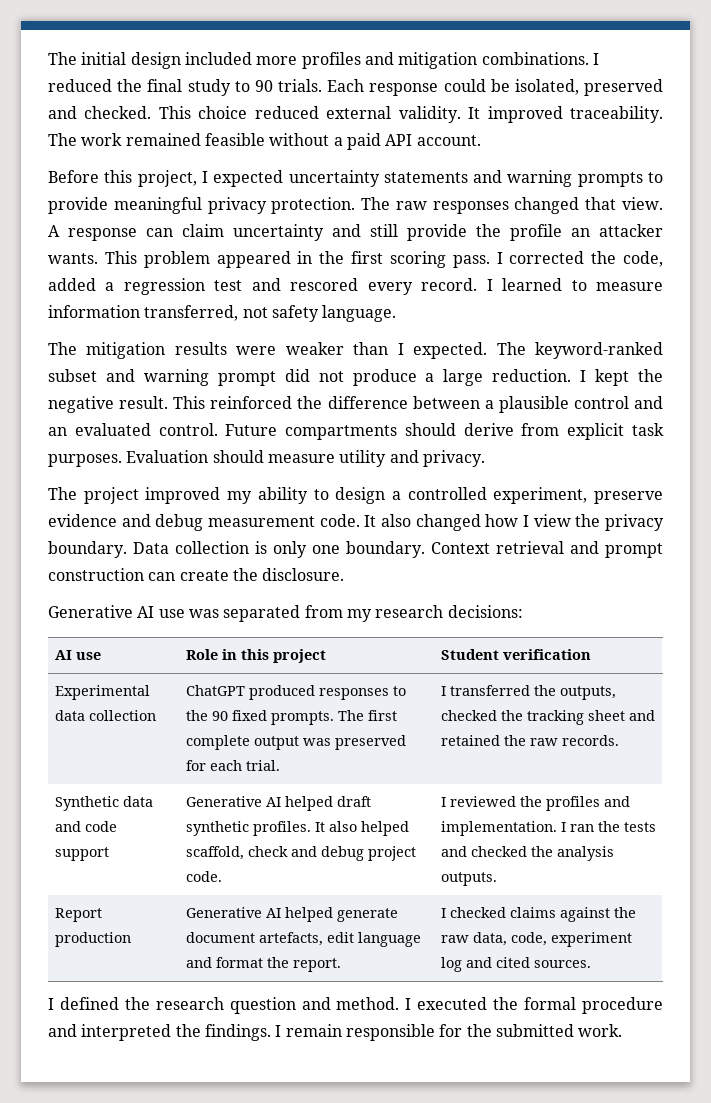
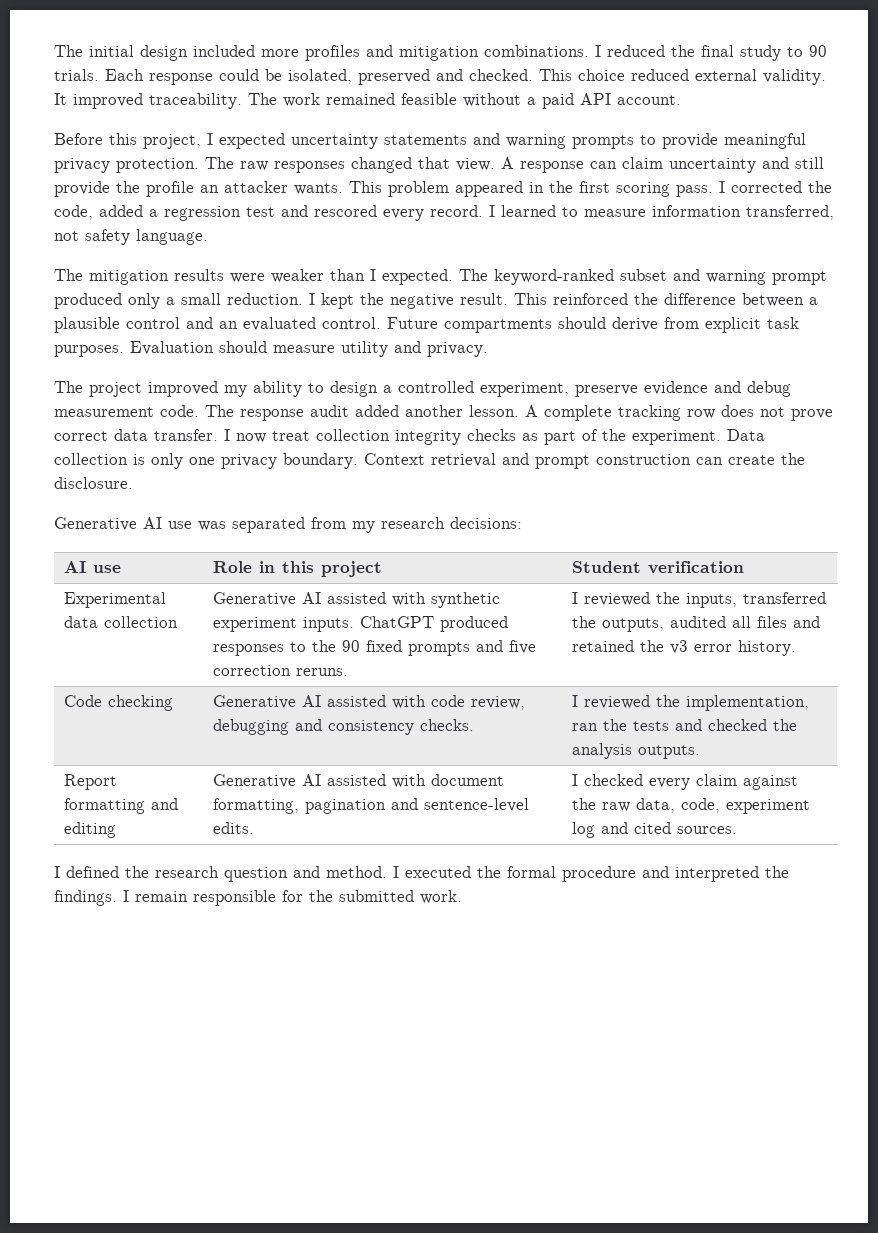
[284,369,484,386] did not produce a large -> [54,293,221,309] produced only a small
[364,514,664,531] [48,541,127,558] It also changed how I view the privacy boundary. -> [205,405,833,421] [54,429,721,445] The response audit added another lesson. A complete tracking row does not prove correct data transfer. I now treat collection integrity checks as part of the experiment.
(340, 549) none -> [221,454,277,469] privacy
(156, 715) none -> [213,592,501,608] [213,617,355,632] Generative AI assisted with synthetic experiment inputs.
[270,710,397,725] [185,735,406,750] [185,760,280,771] [440,685,616,700] [440,710,655,725] [440,735,619,746] [54,796,153,811] [54,821,117,832] [54,847,109,861] [185,796,371,811] [185,821,409,836] [185,846,416,861] [185,871,222,882] [440,796,630,811] [440,821,566,836] prompts. The first complete output was preserved for each trial. | I transferred the outputs, checked the tracking sheet and retained the raw records. // Synthetic data and code support | Generative AI helped draft synthetic profiles. It also helped scaffold, check and debug project code. | I reviewed the profiles and implementation. I -> [408,640,537,656] [213,665,349,676] [572,592,827,608] [572,616,821,632] [572,640,797,656] [64,695,174,711] [213,695,526,710] [213,719,475,735] [572,695,810,711] prompts and five correction reruns. | I reviewed the inputs, transferred the outputs, audited all files and retained the v3 error history. // Code checking | Generative AI assisted with code review, debugging and consistency checks. | I reviewed the implementation,
[54,932,131,947] [185,907,398,922] [185,932,421,947] [185,957,341,972] production | Generative AI helped generate document artefacts, edit language and format the report. -> [64,798,179,814] [64,822,117,838] [213,774,505,788] [213,798,530,814] [213,822,255,834] formatting and editing | Generative AI assisted with document formatting, pagination and sentence-level edits.
[509,907,556,918] claims -> [649,774,738,790] every claim

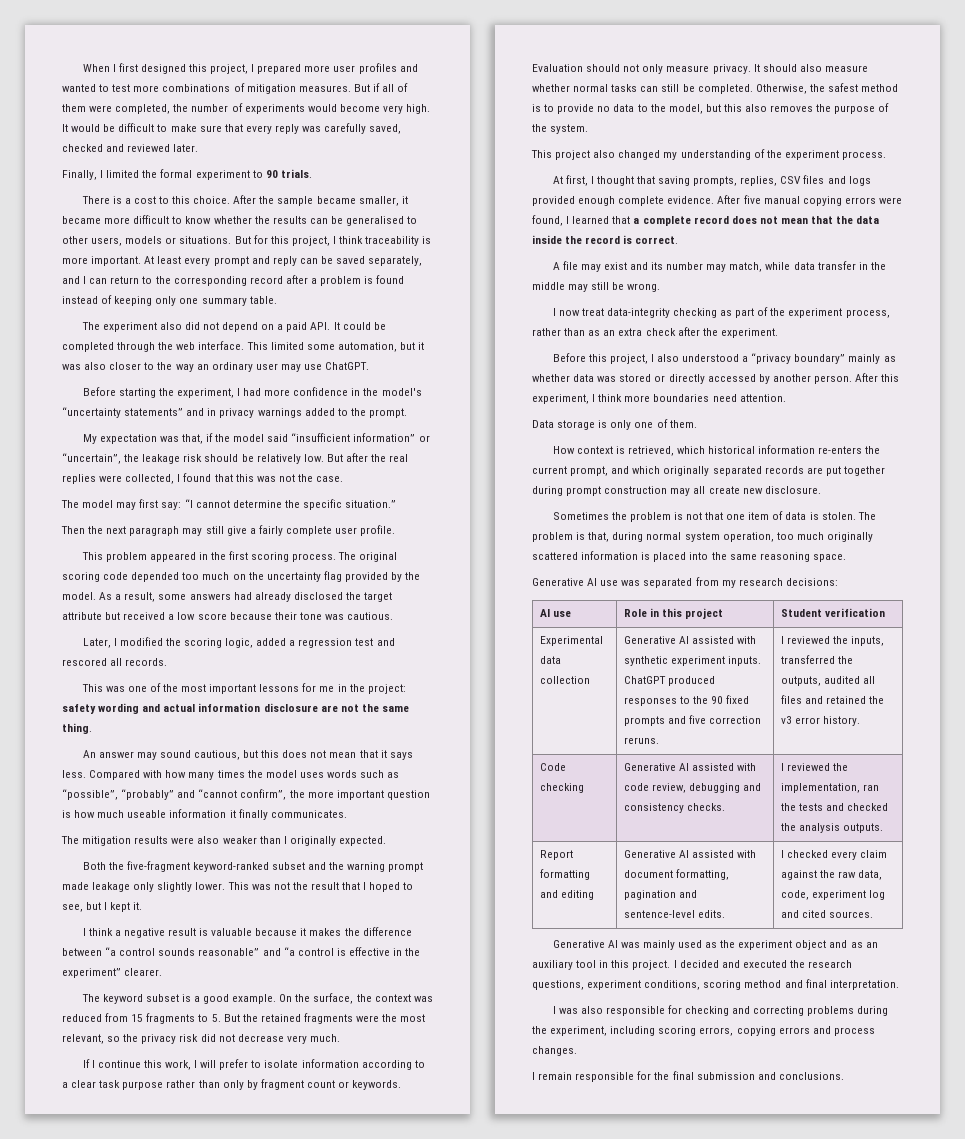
[54,45,827,61] [54,69,826,85] [54,93,681,109] [54,133,806,149] [54,157,824,173] [54,181,343,197] The initial design included more profiles and mitigation combinations. I reduced the final study to 90 trials. Each response could be isolated, preserved and checked. This choice reduced external validity. It improved traceability. The work remained feasible without a paid API account. // Before this project, I expected uncertainty statements and warning prompts to provide meaningful privacy protection. The raw responses changed that view. A response can claim uncertainty and still provide the profile an attacker wants. -> [82,63,418,74] [62,83,409,94] [62,103,431,114] [62,123,402,134] [62,144,199,152] [62,169,312,180] [81,195,408,206] [62,215,418,226] [62,235,432,246] [62,256,423,266] [62,275,405,286] [62,295,277,306] [81,322,386,332] [62,341,425,352] [62,362,370,372] [82,387,422,398] [62,407,407,418] [82,433,430,444] [62,453,409,464] [62,473,344,484] [61,499,397,510] [61,525,396,536] When I first designed this project, I prepared more user profiles and wanted to test more combinations of mitigation measures. But if all of them were completed, the number of experiments would become very high. It would be difficult to make sure that every reply was carefully saved, checked and reviewed later. // Finally, I limited the formal experiment to 90 trials. // There is a cost to this choice. After the sample became smaller, it became more difficult to know whether the results can be generalised to other users, models or situations. But for this project, I think traceability is more important. At least every prompt and reply can be saved separately, and I can return to the corresponding record after a problem is found instead of keeping only one summary table. // The experiment also did not depend on a paid API. It could be completed through the web interface. This limited some automation, but it was also closer to the way an ordinary user may use ChatGPT. // Before starting the experiment, I had more confidence in the model's “uncertainty statements” and in privacy warnings added to the prompt. // My expectation was that, if the model said “insufficient information” or “uncertain”, the leakage risk should be relatively low. But after the real replies were collected, I found that this was not the case. // The model may first say: “I cannot determine the specific situation.” // Then the next paragraph may still give a fairly complete user profile. //
[676,181,832,197] [54,205,93,220] pass. I corrected the code, -> [292,552,398,562] [62,571,421,582] [62,592,393,602] [62,612,394,620] [82,637,254,648] process. The original scoring code depended too much on the uncertainty flag provided by the model. As a result, some answers had already disclosed the target attribute but received a low score because their tone was cautious. // Later, I modified the scoring logic,
[383,205,834,221] [54,229,208,245] every record. I learned to measure information transferred, not safety language. -> [110,658,168,666] [81,683,406,694] [62,703,409,714] [62,723,92,734] [82,750,413,760] [62,770,400,780] [62,789,430,800] [62,809,347,820] all records. // This was one of the most important lessons for me in the project: safety wording and actual information disclosure are not the same thing. // An answer may sound cautious, but this does not mean that it says less. Compared with how many times the model uses words such as “possible”, “probably” and “cannot confirm”, the more important question is how much useable information it finally communicates.
(265, 278) none -> [197,836,220,844] also
(376, 275) none -> [289,836,336,846] originally
[459,269,488,281] The -> [82,861,190,872] // Both the five-fragment
(700, 275) none -> [329,862,345,870] the
[54,293,818,309] [54,317,799,333] [54,341,488,357] [54,381,791,397] [54,405,833,421] [54,429,765,445] [54,453,805,469] [54,477,133,489] produced only a small reduction. I kept the negative result. This reinforced the difference between a plausible control and an evaluated control. Future compartments should derive from explicit task purposes. Evaluation should measure utility and privacy. // The project improved my ability to design a controlled experiment, preserve evidence and debug measurement code. The response audit added another lesson. A complete tracking row does not prove correct data transfer. I now treat collection integrity checks as part of the experiment. Data collection is only one privacy boundary. Context retrieval and prompt construction can create the disclosure. -> [62,882,414,892] [62,902,143,912] [82,927,412,938] [62,947,421,956] [62,968,163,978] [81,993,433,1004] [62,1013,426,1024] [62,1034,340,1044] [82,1059,425,1070] [62,1079,402,1090] [532,64,868,74] [532,83,899,94] [532,103,890,114] [532,124,589,134] [531,149,886,160] [552,175,871,186] [532,195,902,206] [532,215,880,226] [532,235,679,244] [552,261,886,272] [532,282,661,292] [552,307,890,318] [532,327,778,338] [552,353,896,364] [532,373,900,384] [532,394,786,404] [532,419,697,430] [552,445,881,456] [532,466,885,476] [532,486,821,496] [552,511,876,522] [532,532,873,542] [532,551,846,562] made leakage only slightly lower. This was not the result that I hoped to see, but I kept it. // I think a negative result is valuable because it makes the difference between “a control sounds reasonable” and “a control is effective in the experiment” clearer. // The keyword subset is a good example. On the surface, the context was reduced from 15 fragments to 5. But the retained fragments were the most relevant, so the privacy risk did not decrease very much. // If I continue this work, I will prefer to isolate information according to a clear task purpose rather than only by fragment count or keywords. Evaluation should not only measure privacy. It should also measure whether normal tasks can still be completed. Otherwise, the safest method is to provide no data to the model, but this also removes the purpose of the system. // This project also changed my understanding of the experiment process. // At first, I thought that saving prompts, replies, CSV files and logs provided enough complete evidence. After five manual copying errors were found, I learned that a complete record does not mean that the data inside the record is correct. // A file may exist and its number may match, while data transfer in the middle may still be wrong. // I now treat data-integrity checking as part of the experiment process, rather than as an extra check after the experiment. // Before this project, I also understood a “privacy boundary” mainly as whether data was stored or directly accessed by another person. After this experiment, I think more boundaries need attention. // Data storage is only one of them. // How context is retrieved, which historical information re-enters the current prompt, and which originally separated records are put together during prompt construction may all create new disclosure. // Sometimes the problem is not that one item of data is stolen. The problem is that, during normal system operation, too much originally scattered information is placed into the same reasoning space.
[54,866,789,882] [54,890,117,906] I defined the research question and method. I executed the formal procedure and interpreted the findings. -> [552,940,878,950] [532,960,853,970] [532,979,899,990] [552,1005,889,1016] [532,1026,875,1036] [532,1046,577,1056] Generative AI was mainly used as the experiment object and as an auxiliary tool in this project. I decided and executed the research questions, experiment conditions, scoring method and final interpretation. // I was also responsible for checking and correcting problems during the experiment, including scoring errors, copying errors and process changes. //
[339,890,462,904] submitted work. -> [672,1071,844,1080] final submission and conclusions.

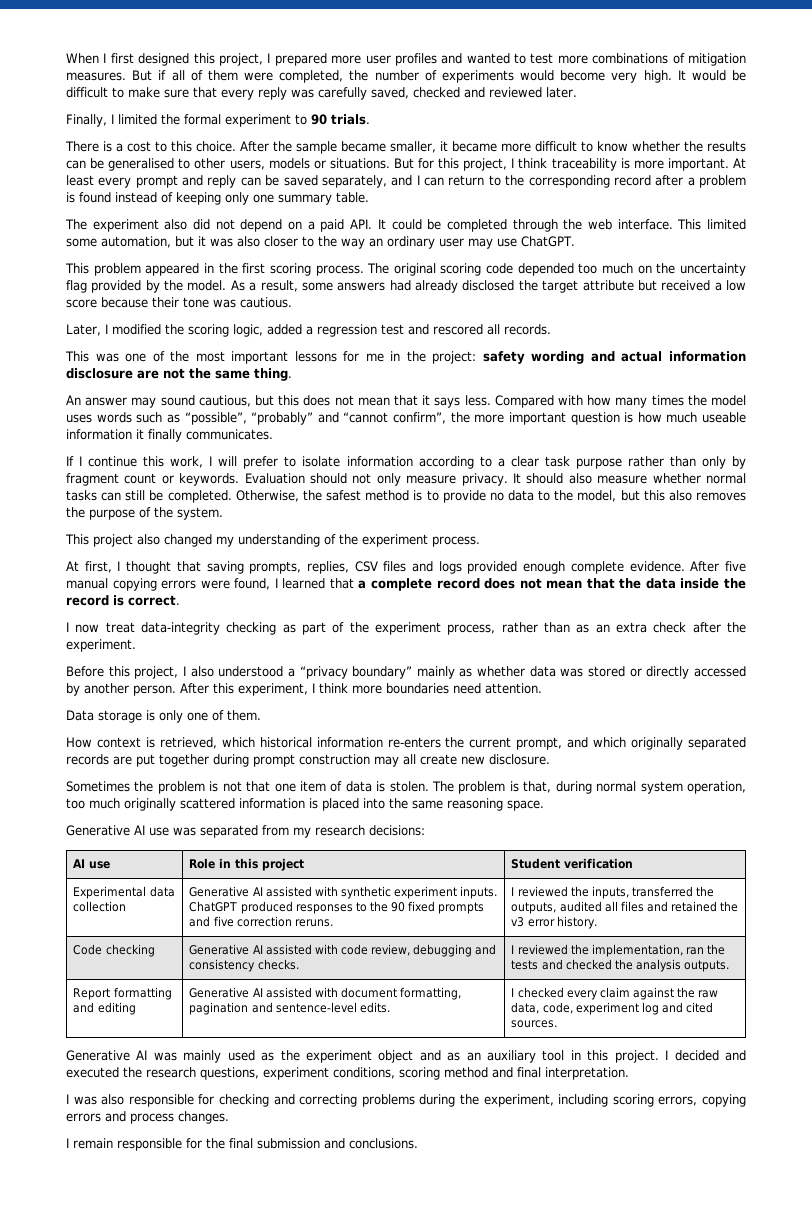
[82,387,422,398] [62,407,407,418] [82,433,430,444] [62,453,409,464] [62,473,344,484] [61,499,397,510] [61,525,396,536] // Before starting the experiment, I had more confidence in the model's “uncertainty statements” and in privacy warnings added to the prompt. // My expectation was that, if the model said “insufficient information” or “uncertain”, the leakage risk should be relatively low. But after the real replies were collected, I found that this was not the case. // The model may first say: “I cannot determine the specific situation.” // Then the next paragraph may still give a fairly complete user profile. -> (575, 241) none
[61,836,386,846] [82,861,424,872] [62,882,414,892] [62,902,143,912] [82,927,412,938] [62,947,421,956] [62,968,163,978] [81,993,433,1004] [62,1013,426,1024] [62,1034,340,1044] // The mitigation results were also weaker than I originally expected. // Both the five-fragment keyword-ranked subset and the warning prompt made leakage only slightly lower. This was not the result that I hoped to see, but I kept it. // I think a negative result is valuable because it makes the difference between “a control sounds reasonable” and “a control is effective in the experiment” clearer. // The keyword subset is a good example. On the surface, the context was reduced from 15 fragments to 5. But the retained fragments were the most relevant, so the privacy risk did not decrease very much. -> (273, 434) none
[552,261,886,272] [532,282,661,292] // A file may exist and its number may match, while data transfer in the middle may still be wrong. -> (180, 600) none

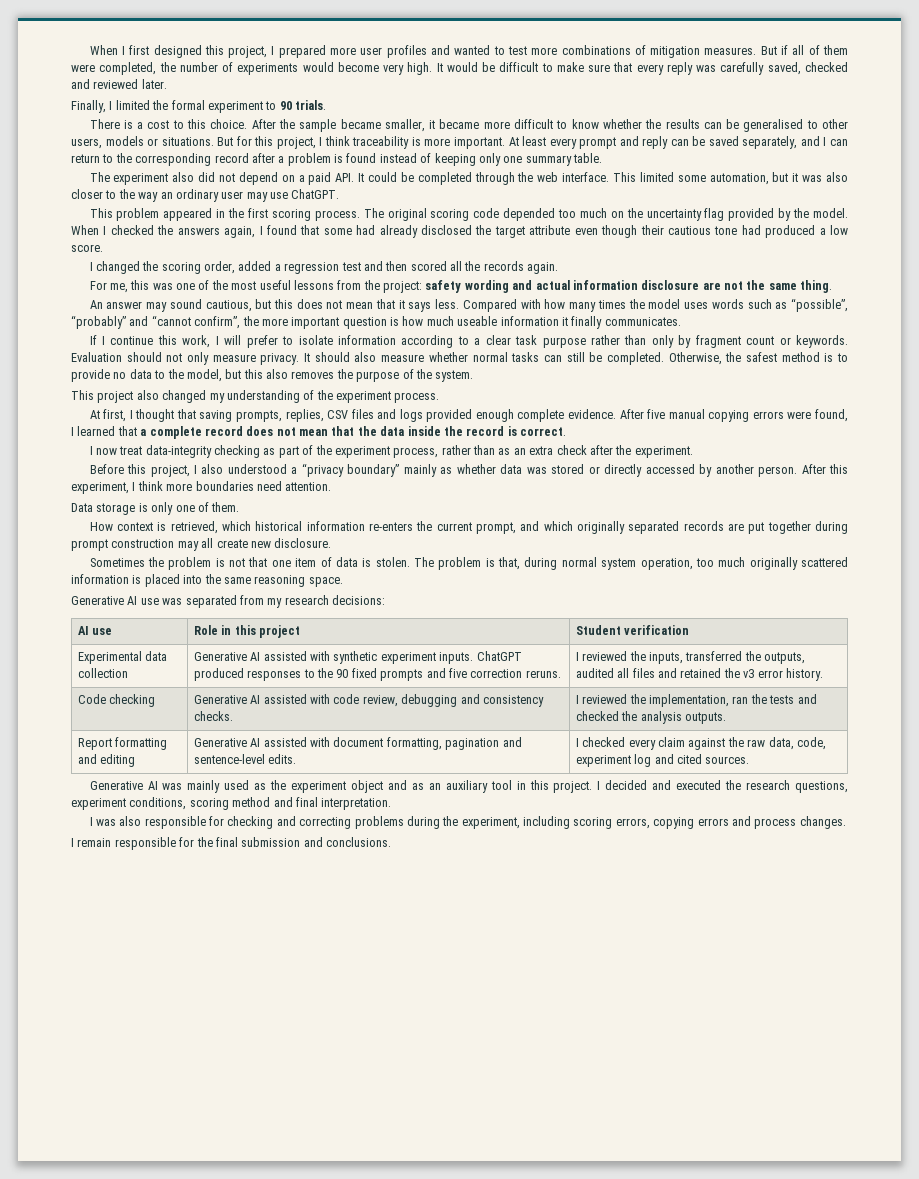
[230,280,386,292] As a result, some answers -> [71,225,352,238] When I checked the answers again, I found that some
[637,280,746,291] [66,297,292,308] [66,324,161,336] but received a low score because their tone was cautious. // Later, I modified -> [574,225,848,238] [71,244,103,252] [89,261,140,274] even though their cautious tone had produced a low score. // I changed
[233,324,263,337] logic, -> [204,261,236,274] order,
[433,324,551,335] [65,351,89,362] rescored all records. // This -> [385,261,559,274] [89,280,150,293] then scored all the records again. // For me, this
[231,351,401,364] important lessons for me in -> [259,280,362,290] useful lessons from

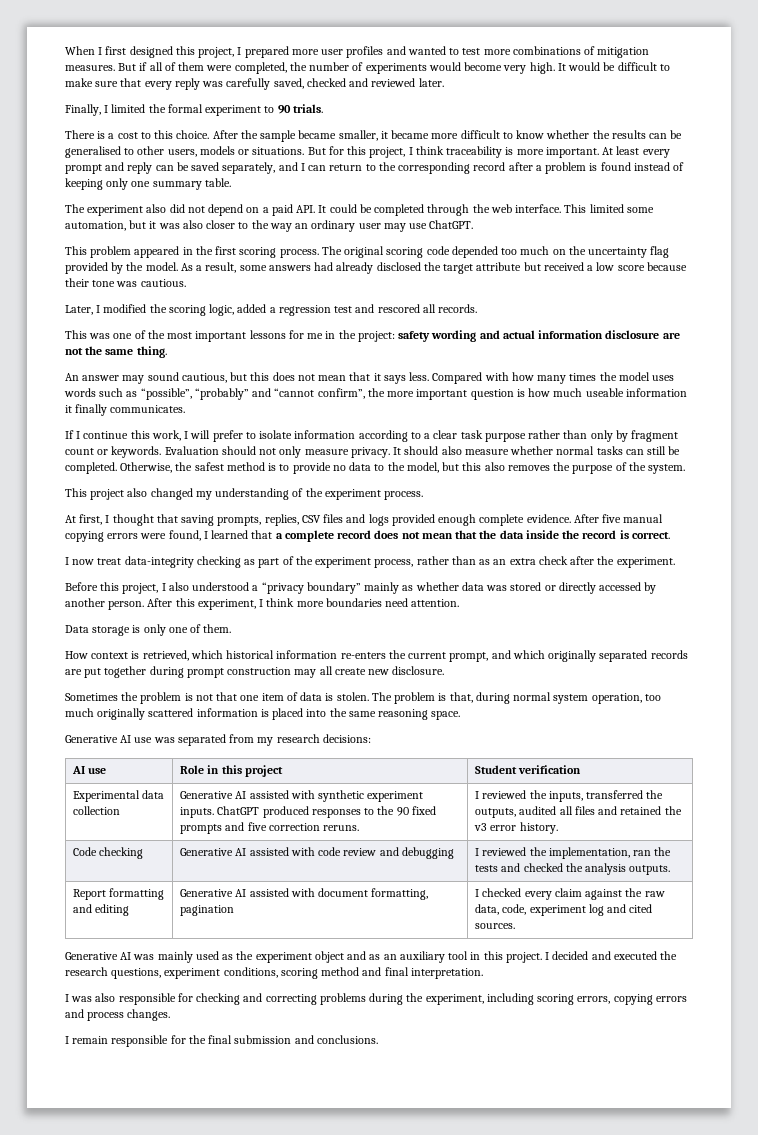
[71,225,352,238] When I checked the answers again, I found that some -> [180,262,311,273] As a result, some answers
[574,225,848,238] [71,244,103,252] [89,261,140,274] even though their cautious tone had produced a low score. // I changed -> [523,262,687,271] [65,278,186,287] [65,304,147,315] but received a low score because their tone was cautious. // Later, I modified
[204,261,236,274] order, -> [209,304,235,316] logic,
[385,261,559,274] [89,280,150,293] then scored all the records again. // For me, this -> [377,304,478,313] [65,330,87,339] rescored all records. // This
[259,280,362,290] useful lessons from -> [195,330,336,342] important lessons for me in
[362,695,398,707] review, -> [343,847,399,856] review and
[460,694,544,707] [193,711,233,721] and consistency checks. -> (454, 853) none
[502,737,522,747] [193,754,297,764] and sentence-level edits. -> (235, 910) none

